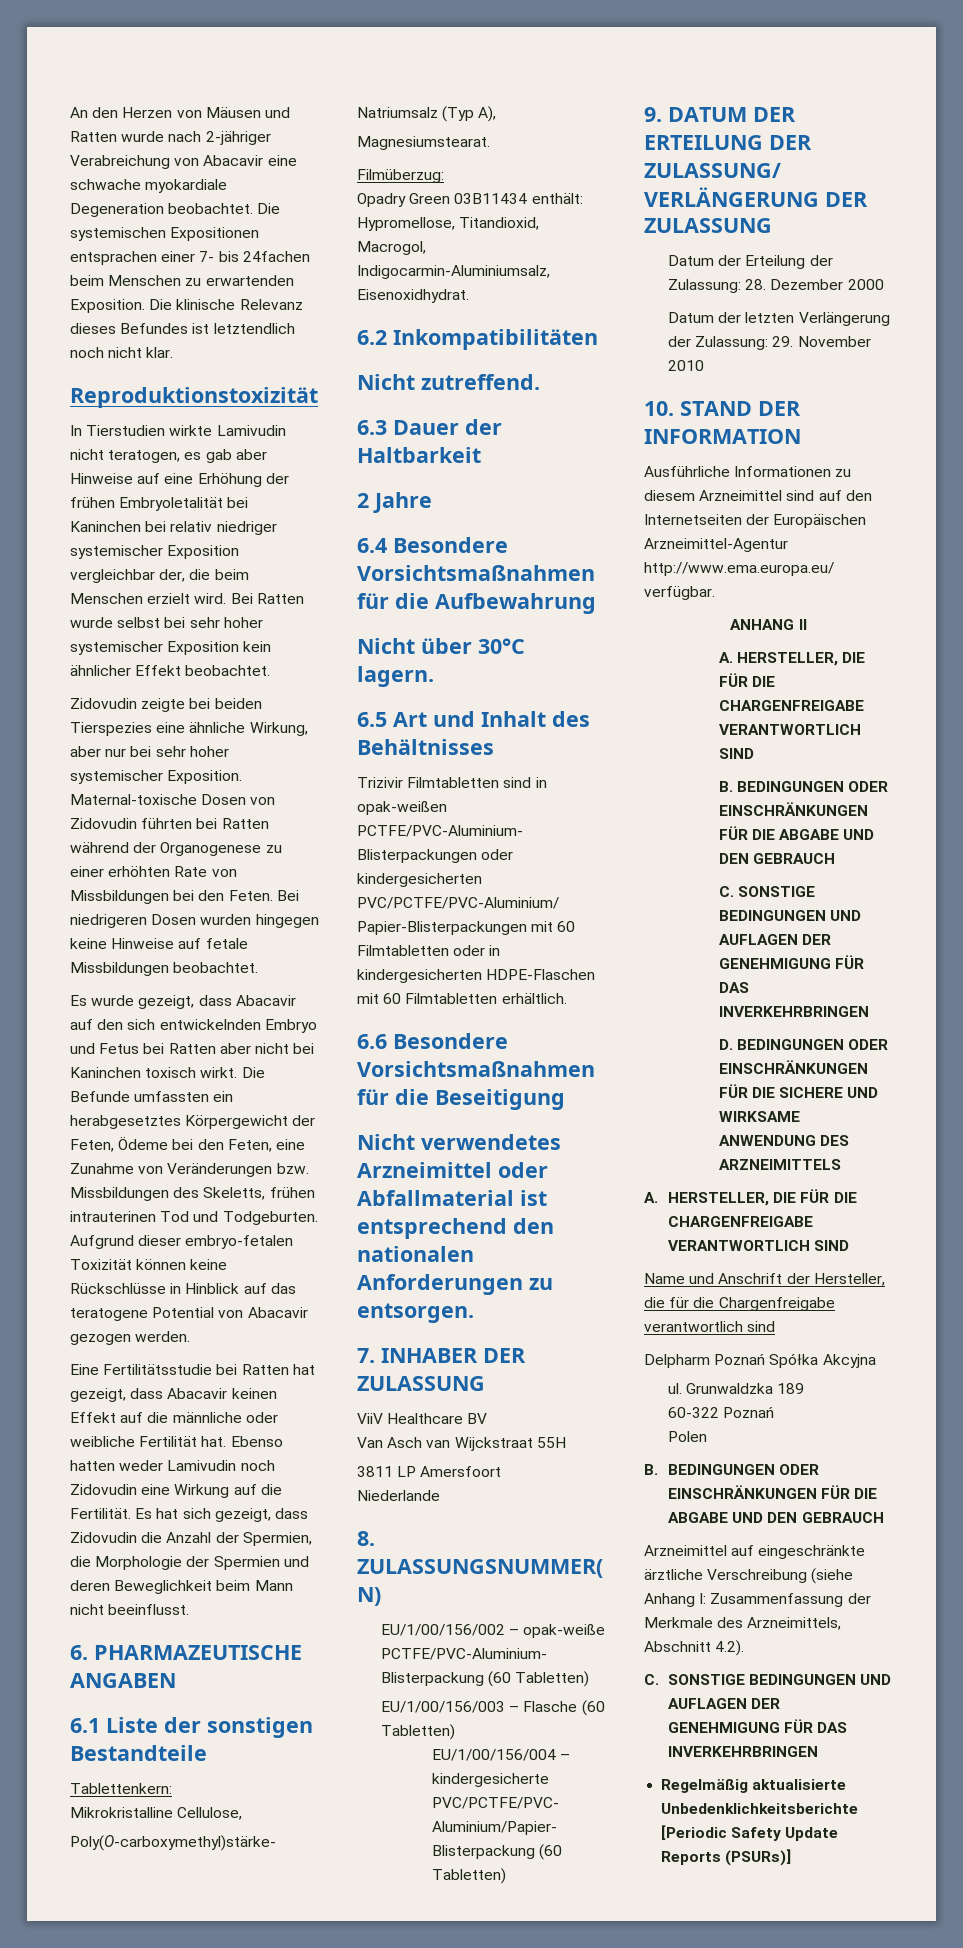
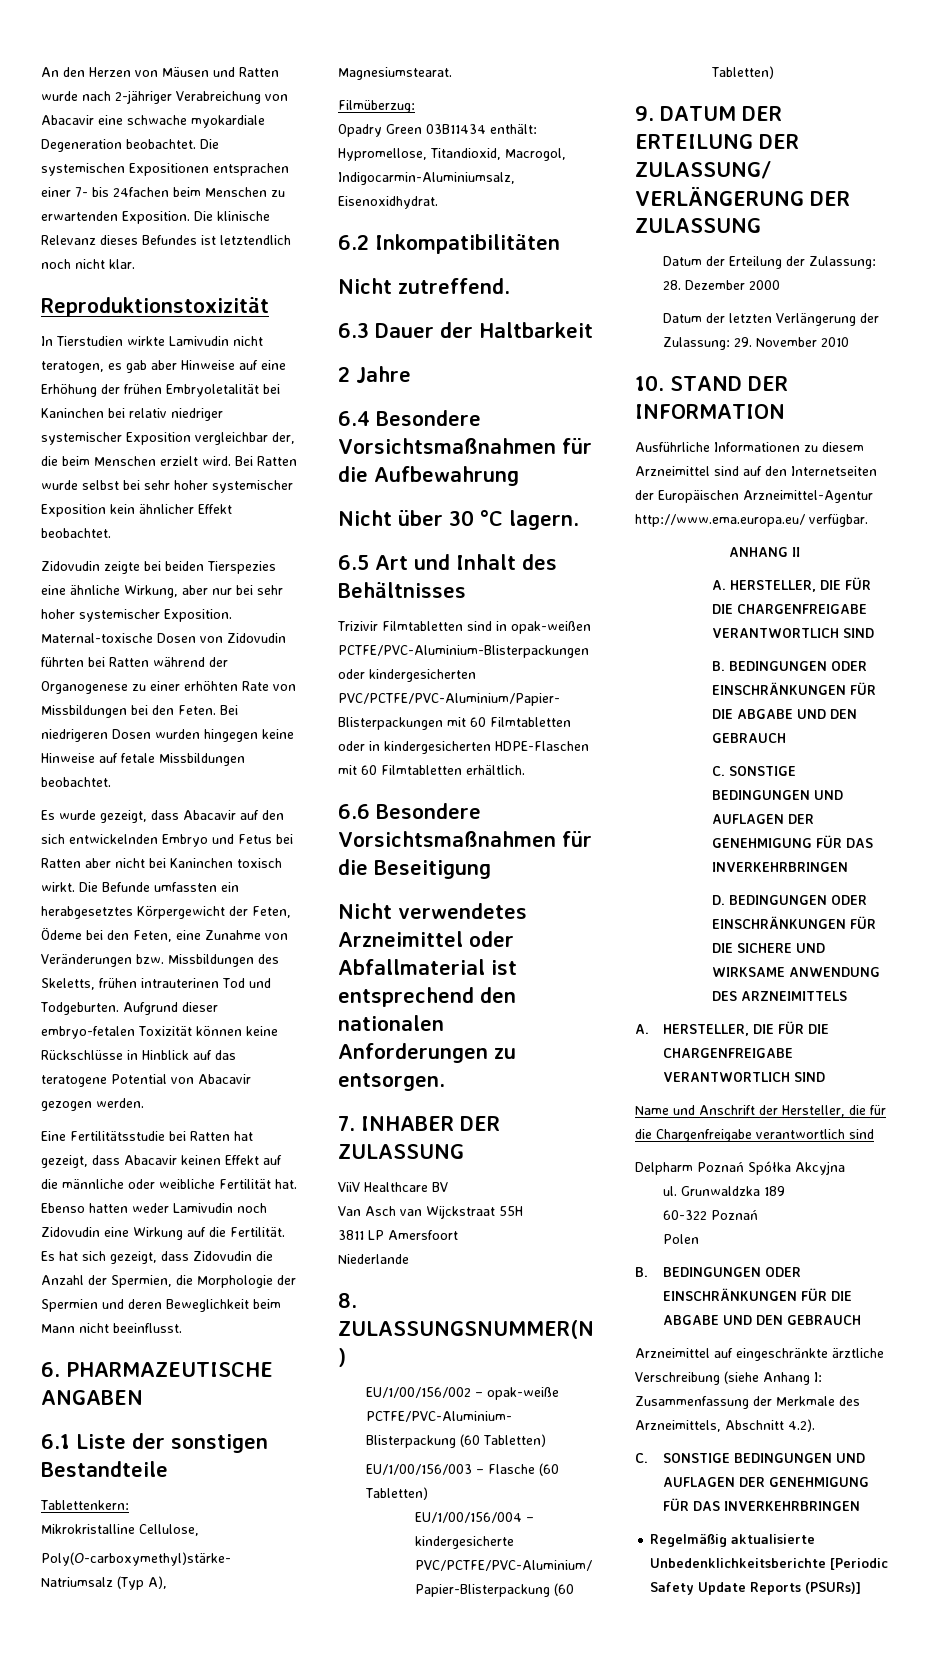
[478,638,525,654] 30°C -> [449,509,503,526] 30 °C

